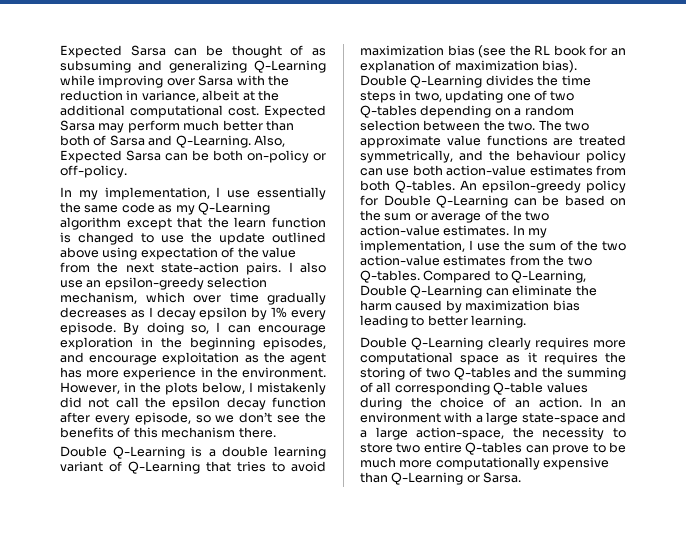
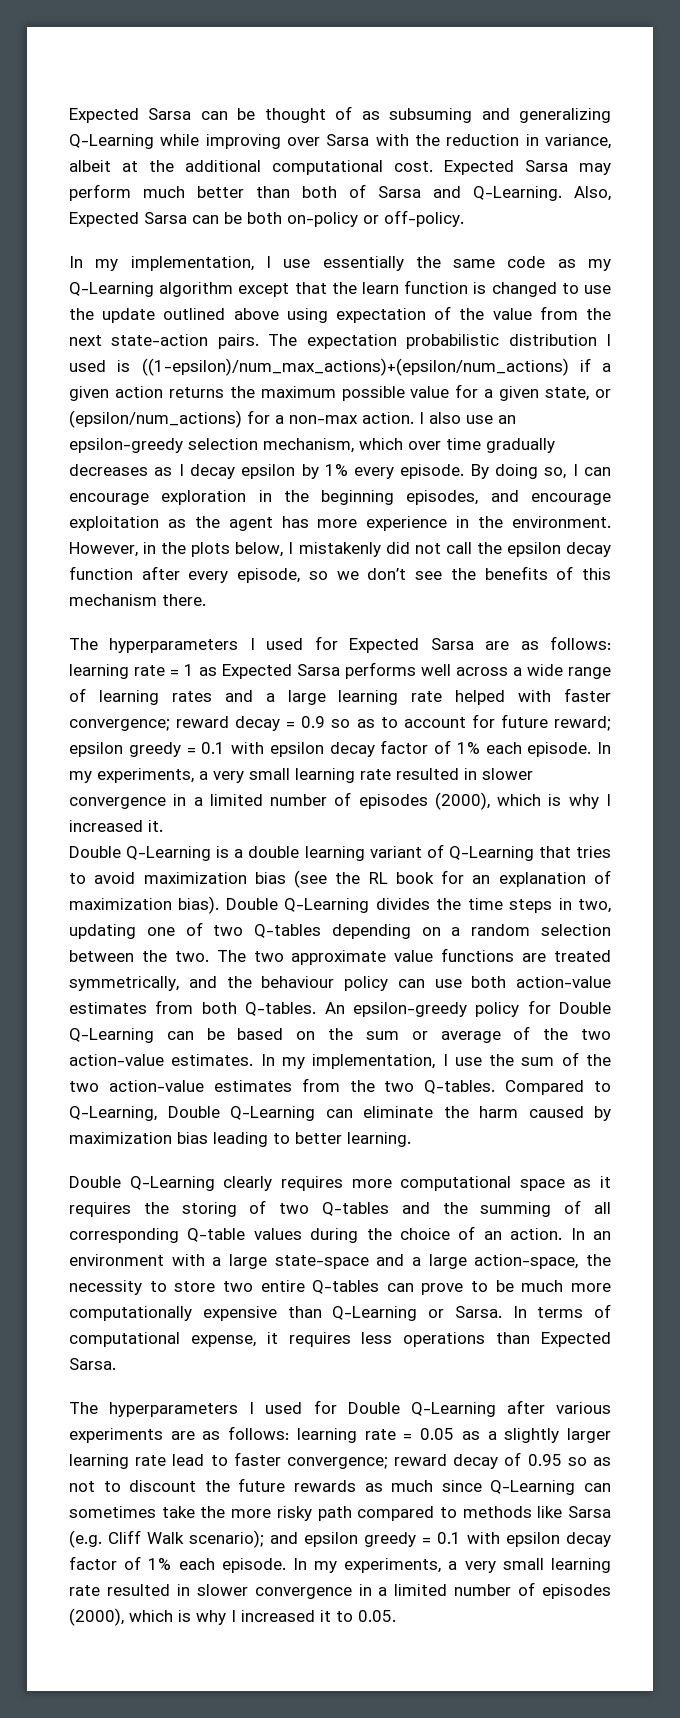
(282, 268) none -> [268,334,611,349] [69,358,611,376] [69,384,612,401] [69,410,414,428] The expectation probabilistic distribution I used is ((1-epsilon)/num_max_actions)+(epsilon/num_actions) if a given action returns the maximum possible value for a given state, or (epsilon/num_actions) for a non-max action.
(276, 432) none -> [69,636,612,653] [69,662,611,679] [69,688,611,705] [69,714,611,731] [69,740,611,757] [69,768,533,783] [69,792,611,810] [69,820,163,832] // The hyperparameters I used for Expected Sarsa are as follows: learning rate = 1 as Expected Sarsa performs well across a wide range of learning rates and a large learning rate helped with faster convergence; reward decay = 0.9 so as to account for future reward; epsilon greedy = 0.1 with epsilon decay factor of 1% each episode. In my experiments, a very small learning rate resulted in slower convergence in a limited number of episodes (2000), which is why I increased it.
(522, 477) none -> [512,1304,611,1318] [69,1332,611,1347] [69,1358,116,1370] [69,1400,611,1417] [69,1426,612,1443] [69,1452,611,1469] [69,1478,612,1495] [69,1506,611,1521] [69,1530,611,1548] [69,1556,611,1573] [69,1582,611,1599] [69,1608,396,1626] In terms of computational expense, it requires less operations than Expected Sarsa. // The hyperparameters I used for Double Q-Learning after various experiments are as follows: learning rate = 0.05 as a slightly larger learning rate lead to faster convergence; reward decay of 0.95 so as not to discount the future rewards as much since Q-Learning can sometimes take the more risky path compared to methods like Sarsa (e.g. Cliff Walk scenario); and epsilon greedy = 0.1 with epsilon decay factor of 1% each episode. In my experiments, a very small learning rate resulted in slower convergence in a limited number of episodes (2000), which is why I increased it to 0.05.

